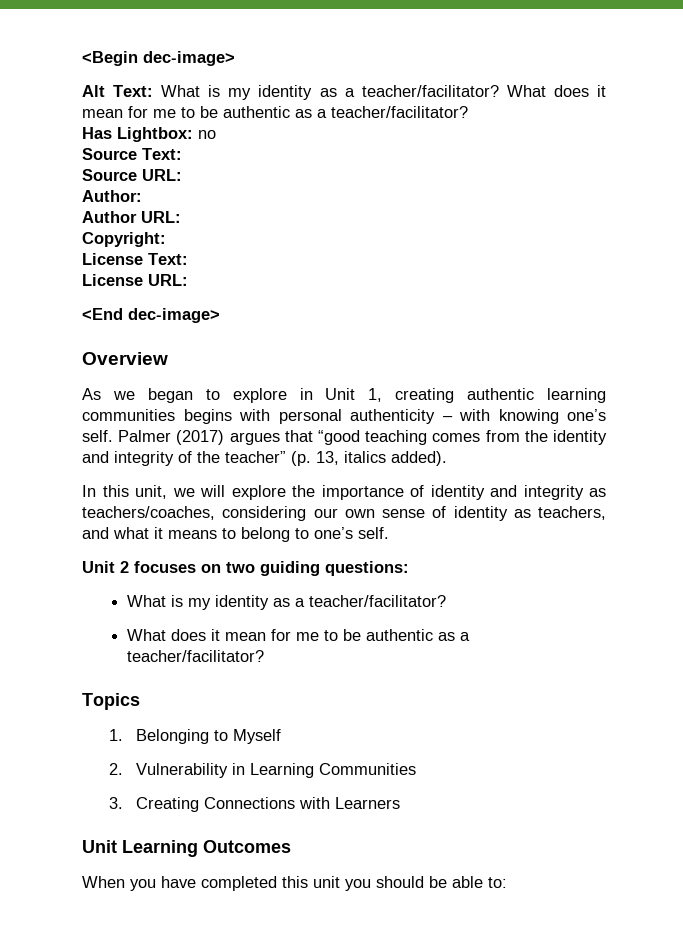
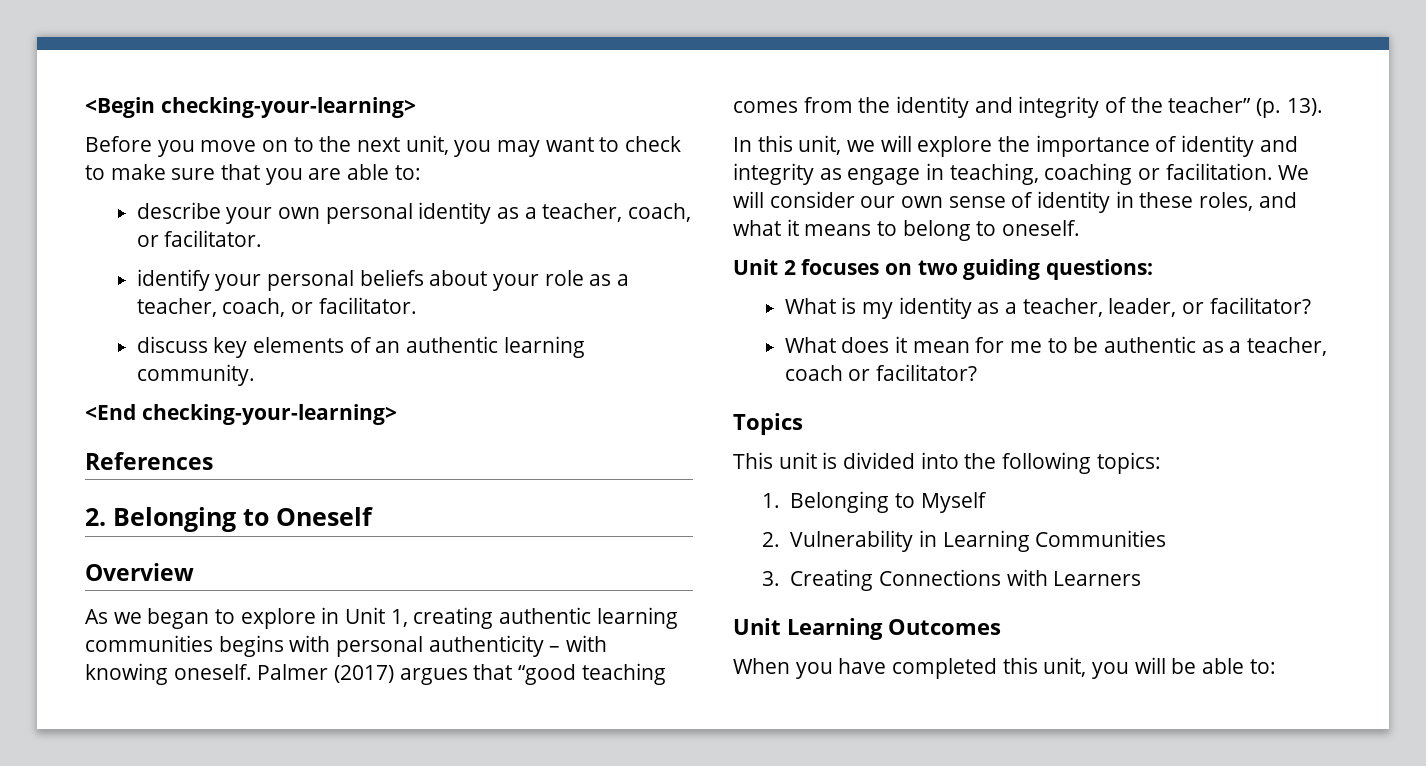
[143,51,235,66] [82,85,606,100] [82,106,468,118] [82,127,216,142] [82,148,182,160] [82,169,182,181] [82,190,142,202] [82,211,181,223] [82,232,166,247] [82,253,188,265] [82,274,188,286] [82,308,220,323] dec-image> // Alt Text: What is my identity as a teacher/facilitator? What does it mean for me to be authentic as a teacher/facilitator? // Has Lightbox: no // Source Text: // Source URL: // Author: // Author URL: // Copyright: // License Text: // License URL: // <End dec-image> -> [160,97,416,118] [85,135,682,157] [85,164,421,185] [136,202,692,224] [136,230,263,247] [136,269,630,291] [136,297,417,317] [136,336,585,358] [136,364,255,386] [85,404,397,425] [85,452,213,470] [85,507,373,532] checking-your-learning> // Before you move on to the next unit, you may want to check to make sure that you are able to: // describe your own personal identity as a teacher, coach, or facilitator. // identify your personal beliefs about your role as a teacher, coach, or facilitator. // discuss key elements of an authentic learning community. // <End checking-your-learning> // References // 2. Belonging to Oneself
[567,409,606,421] [82,430,113,442] one’s self. -> [173,664,252,680] oneself.
[316,451,447,466] 13, italics added). -> [1286,98,1323,116] 13).
[82,506,307,521] teachers/coaches, considering -> [847,163,1310,185] [733,191,855,208] engage in teaching, coaching or facilitation. We will consider
[513,506,606,520] as teachers, -> [1115,191,1254,211] in these roles,
[314,527,389,539] one’s self. -> [1002,220,1081,236] oneself.
[309,595,447,607] teacher/facilitator? -> [1022,297,1311,317] teacher, leader, or facilitator?
[127,650,265,662] [82,693,140,710] teacher/facilitator? // Topics -> [1247,337,1328,356] [784,364,978,381] [733,413,803,435] [733,452,1161,474] teacher, coach or facilitator? // Topics // This unit is divided into the following topics:
[313,876,424,891] unit you should -> [1043,657,1166,679] unit, you will

